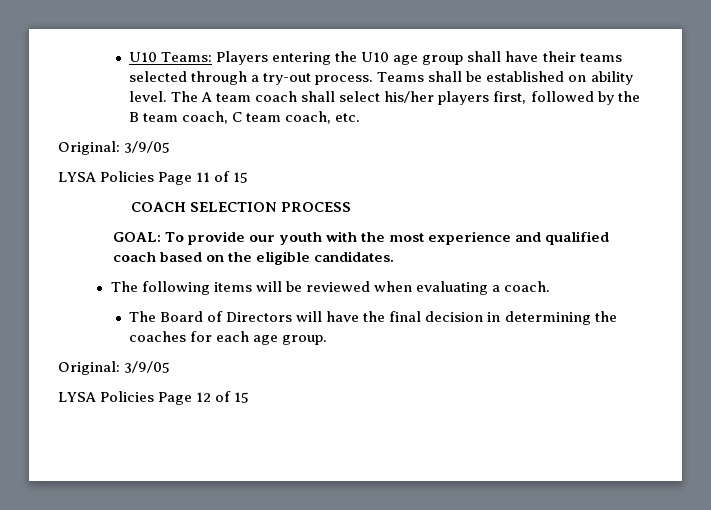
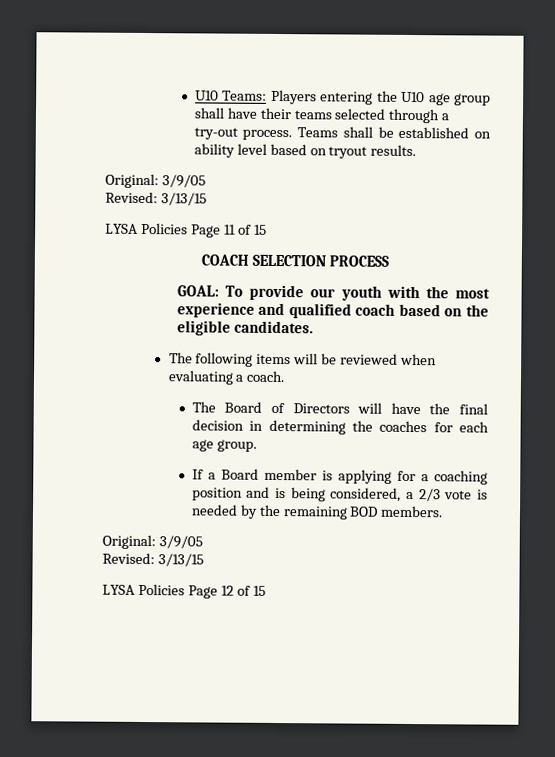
[129,91,640,105] [129,111,361,124] [58,141,171,155] level. The A team coach shall select his/her players first, followed by the B team coach, C team coach, etc. // Original: 3/9/05 -> [236,143,417,159] [105,173,206,189] [105,191,207,206] level based on tryout results. // Original: 3/9/05 // Revised: 3/13/15
[58,361,171,375] // Original: 3/9/05 -> [191,468,488,485] [191,486,488,502] [190,504,444,520] [102,534,203,550] [102,552,204,567] // If a Board member is applying for a coaching position and is being considered, a 2/3 vote is needed by the remaining BOD members. // Original: 3/9/05 // Revised: 3/13/15

